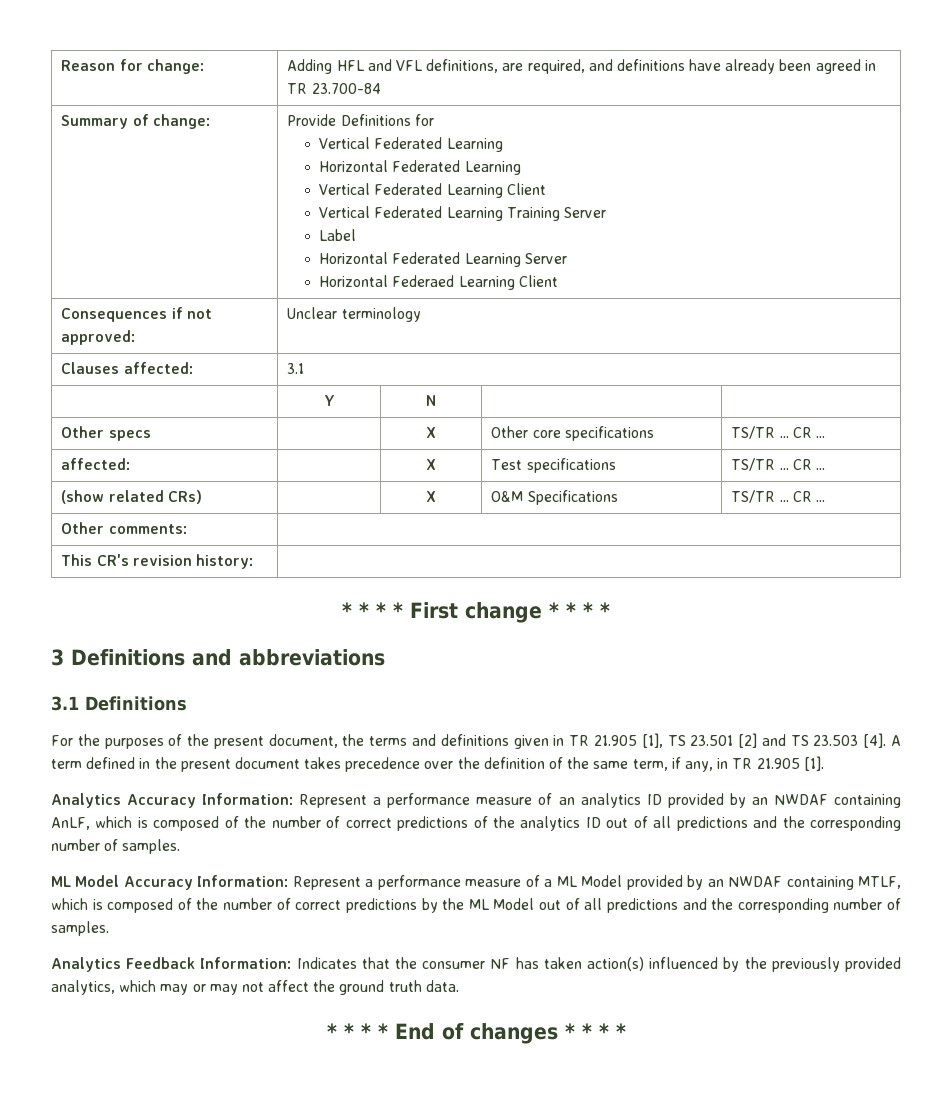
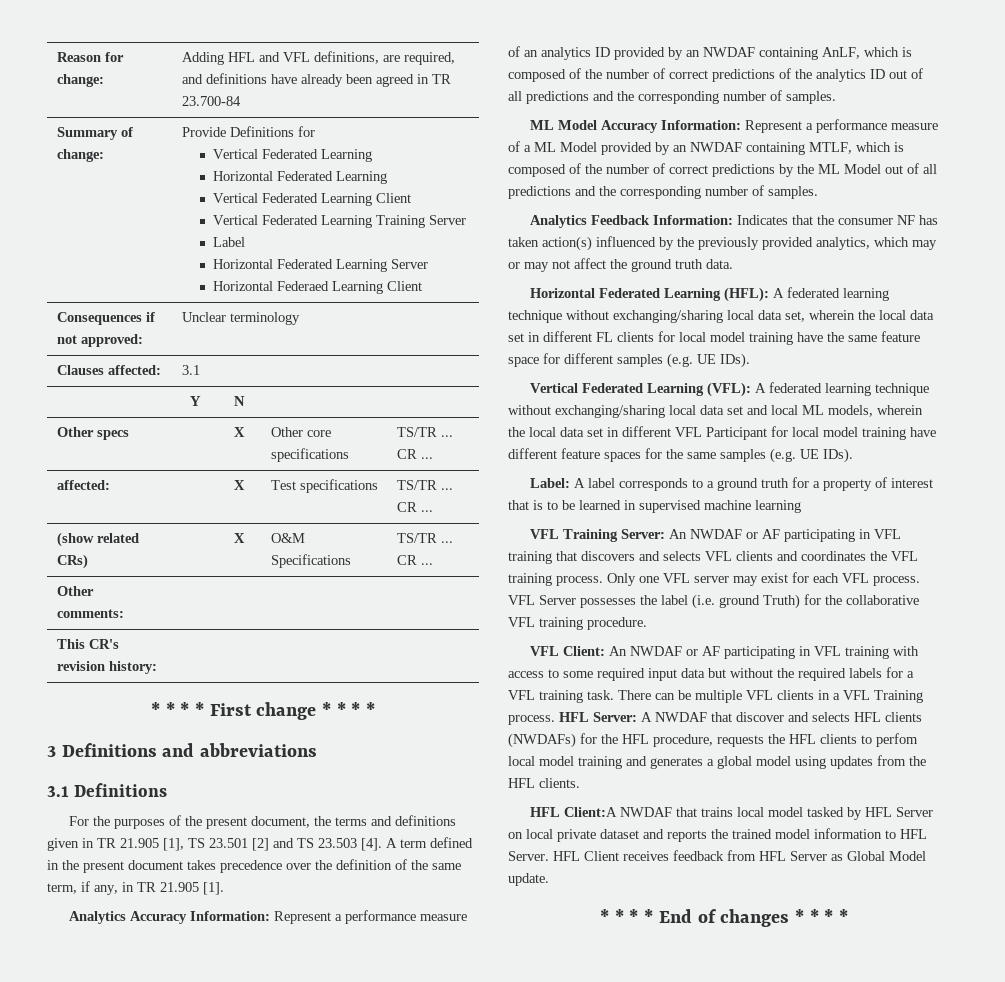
(459, 986) none -> [529,287,889,302] [508,310,934,323] [508,331,920,345] [508,353,750,368] [529,382,929,397] [508,405,923,418] [508,426,936,440] [508,448,853,463] [529,477,933,491] [508,500,801,513] [529,529,901,542] [508,551,918,564] [508,572,920,586] [508,594,919,609] [508,617,647,630] [529,646,919,659] [508,667,914,681] [508,690,923,703] [508,712,922,725] [508,733,918,748] [508,755,926,769] [508,778,580,788] [529,807,933,820] [508,828,927,842] [508,850,926,861] [508,873,549,886] // Horizontal Federated Learning (HFL): A federated learning technique without exchanging/sharing local data set, wherein the local data set in different FL clients for local model training have the same feature space for different samples (e.g. UE IDs). // Vertical Federated Learning (VFL): A federated learning technique without exchanging/sharing local data set and local ML models, wherein the local data set in different VFL Participant for local model training have different feature spaces for the same samples (e.g. UE IDs). // Label: A label corresponds to a ground truth for a property of interest that is to be learned in supervised machine learning // VFL Training Server: An NWDAF or AF participating in VFL training that discovers and selects VFL clients and coordinates the VFL training process. Only one VFL server may exist for each VFL process. VFL Server possesses the label (i.e. ground Truth) for the collaborative VFL training procedure. // VFL Client: An NWDAF or AF participating in VFL training with access to some required input data but without the required labels for a VFL training task. There can be multiple VFL clients in a VFL Training process. HFL Server: A NWDAF that discover and selects HFL clients (NWDAFs) for the HFL procedure, requests the HFL clients to perfom local model training and generates a global model using updates from the HFL clients. // HFL Client:A NWDAF that trains local model tasked by HFL Server on local private dataset and reports the trained model information to HFL Server. HFL Client receives feedback from HFL Server as Global Model update.

